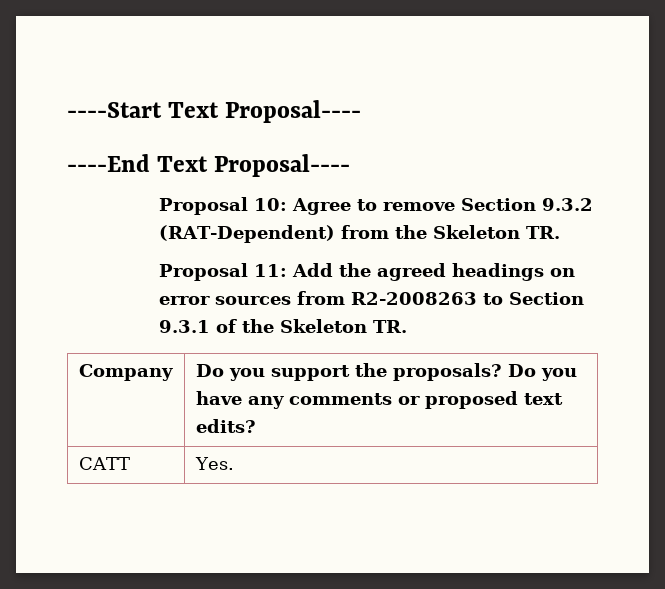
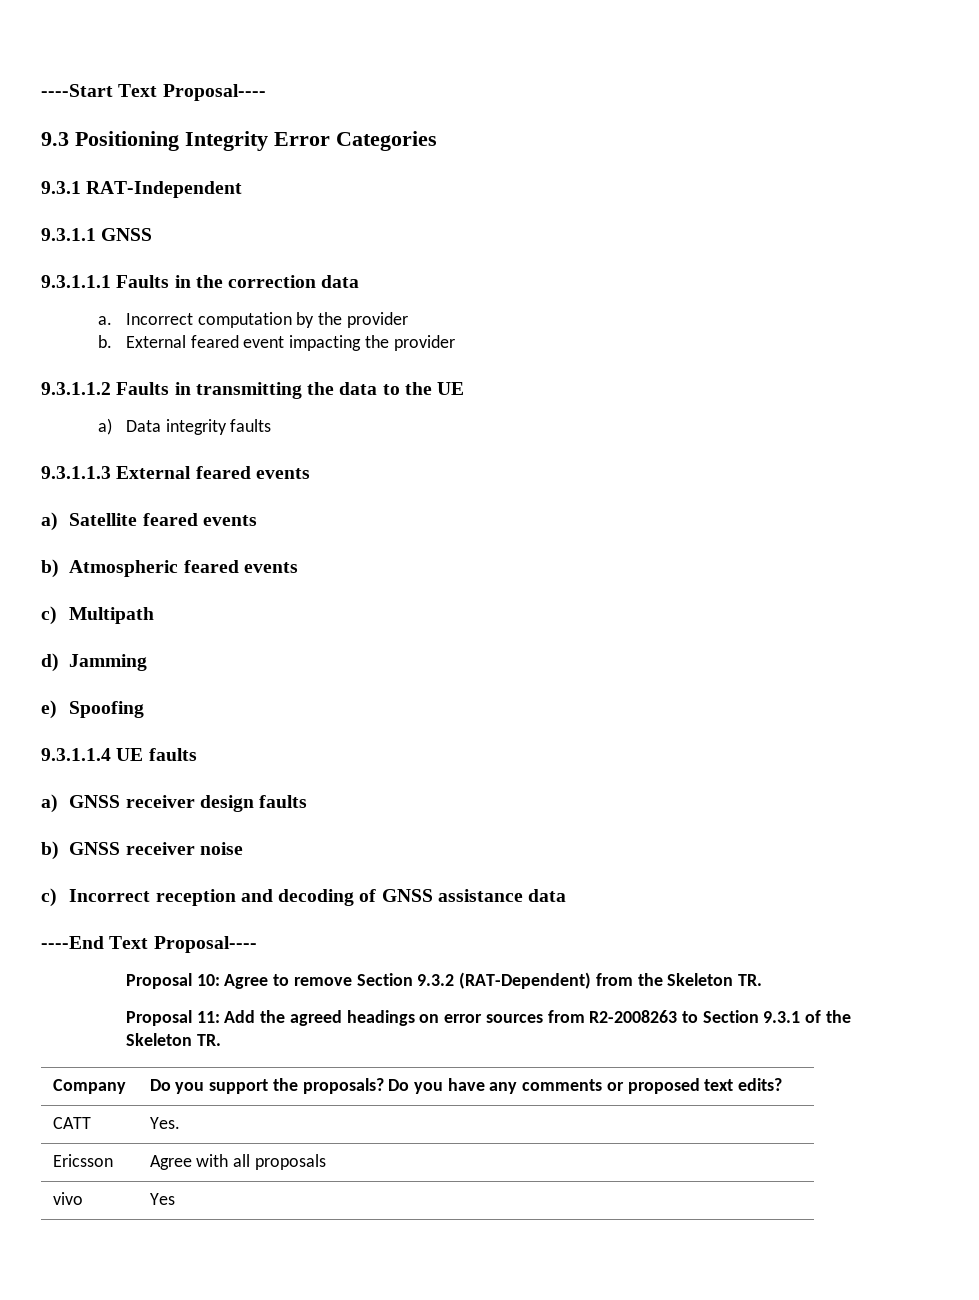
(362, 111) none -> [41,131,437,151] [41,181,243,198] [41,228,153,241] [41,275,360,288] [97,312,408,328] [97,335,455,351] [41,382,465,399] [97,418,272,435] [41,466,310,479] [41,512,257,531] [41,559,298,578] [41,606,155,625] [41,653,148,672] [41,700,145,719] [41,748,197,761] [41,794,308,813] [41,841,243,860] [41,888,567,907] // 9.3 Positioning Integrity Error Categories // 9.3.1 RAT-Independent // 9.3.1.1 GNSS // 9.3.1.1.1 Faults in the correction data // a. Incorrect computation by the provider // b. External feared event impacting the provider // 9.3.1.1.2 Faults in transmitting the data to the UE // a) Data integrity faults // 9.3.1.1.3 External feared events // a) Satellite feared events // b) Atmospheric feared events // c) Multipath // d) Jamming // e) Spoofing // 9.3.1.1.4 UE faults // a) GNSS receiver design faults // b) GNSS receiver noise // c) Incorrect reception and decoding of GNSS assistance data
(234, 463) none -> [52,1154,113,1167] [149,1154,326,1170] [52,1192,83,1205] [149,1193,175,1205] // Ericsson | Agree with all proposals // vivo | Yes

